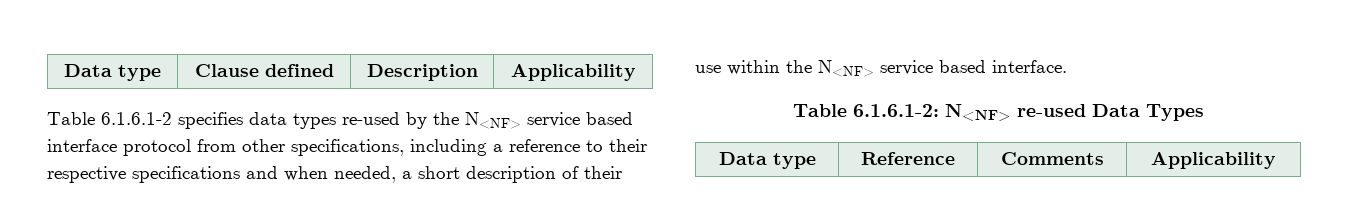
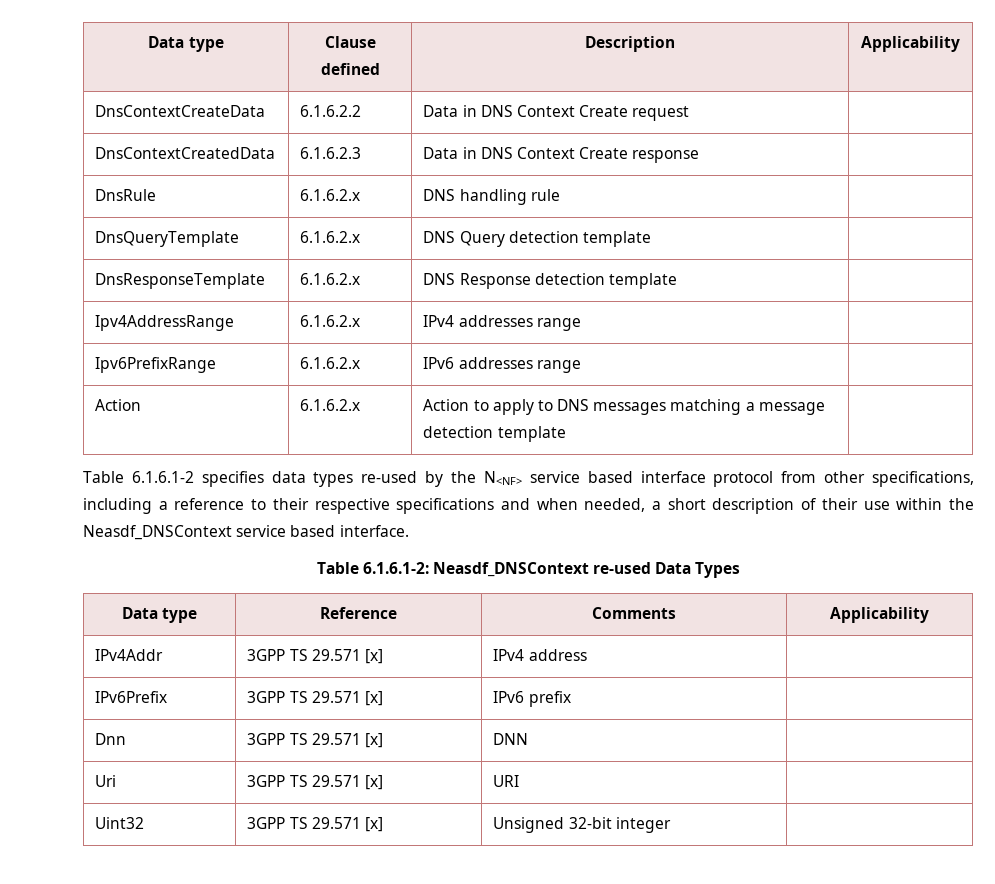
(636, 72) none -> [95,105,266,117] [300,105,362,117] [423,105,690,121] [95,147,276,159] [300,147,362,159] [423,147,700,163] [95,189,157,201] [300,189,361,201] [423,189,560,205] [95,231,240,247] [300,231,361,243] [423,231,651,247] [95,273,266,289] [300,273,361,285] [423,273,677,289] [95,315,235,331] [300,315,361,327] [423,315,581,331] [95,357,217,373] [300,357,361,369] [423,357,581,373] [95,399,142,411] [300,399,361,411] [423,399,825,415] [423,426,566,442] // DnsContextCreateData | 6.1.6.2.2 | Data in DNS Context Create request | // DnsContextCreatedData | 6.1.6.2.3 | Data in DNS Context Create response | // DnsRule | 6.1.6.2.x | DNS handling rule | // DnsQueryTemplate | 6.1.6.2.x | DNS Query detection template | // DnsResponseTemplate | 6.1.6.2.x | DNS Response detection template | // Ipv4AddressRange | 6.1.6.2.x | IPv4 addresses range | // Ipv6PrefixRange | 6.1.6.2.x | IPv6 addresses range | // Action | 6.1.6.2.x | Action to apply to DNS messages matching a message detection template |
[818,60,874,77] N<NF> -> [83,525,232,540] Neasdf_DNSContext
[944,104,1011,122] N<NF> -> [432,562,589,577] Neasdf_DNSContext
(1276, 160) none -> [95,649,164,661] [247,649,383,664] [493,649,587,661] [95,691,168,703] [247,691,383,706] [493,691,571,707] [95,733,127,745] [247,733,383,748] [493,733,529,745] [95,775,117,787] [247,775,383,790] [493,775,520,787] [95,817,145,829] [247,817,383,832] [493,817,671,833] // IPv4Addr | 3GPP TS 29.571 [x] | IPv4 address | // IPv6Prefix | 3GPP TS 29.571 [x] | IPv6 prefix | // Dnn | 3GPP TS 29.571 [x] | DNN | // Uri | 3GPP TS 29.571 [x] | URI | // Uint32 | 3GPP TS 29.571 [x] | Unsigned 32-bit integer |

